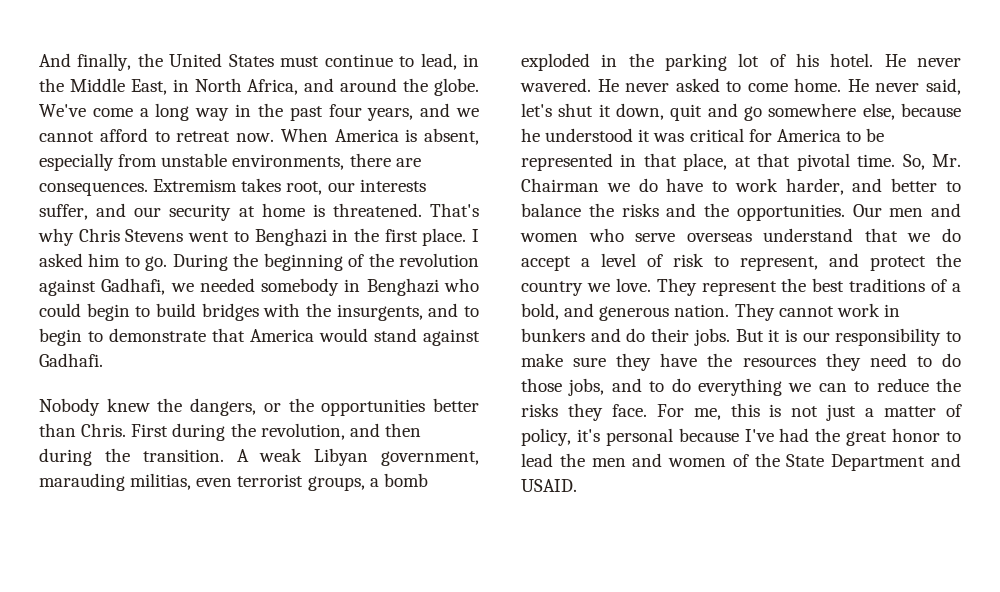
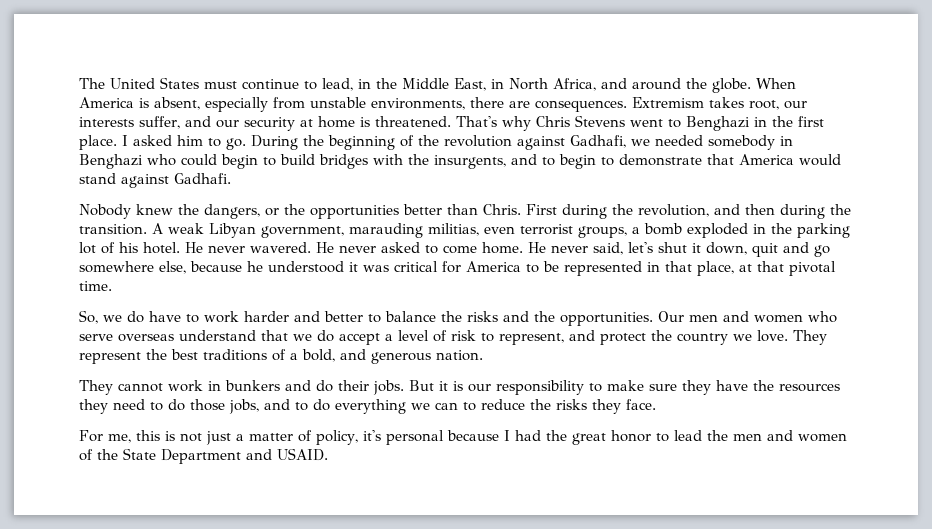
[39,53,163,71] And finally, the -> [79,78,105,89] The
[39,103,479,121] [39,128,274,142] We've come a long way in the past four years, and we cannot afford to retreat now. -> (751, 85) none
[902,154,961,170] [521,178,599,192] So, Mr. Chairman -> [79,310,98,324] // So,
[785,178,844,195] harder, -> [244,311,289,322] harder
(730, 310) none -> (483, 355) //
(647, 410) none -> (656, 404) //
[744,429,774,442] I've -> [503,430,510,441] I

